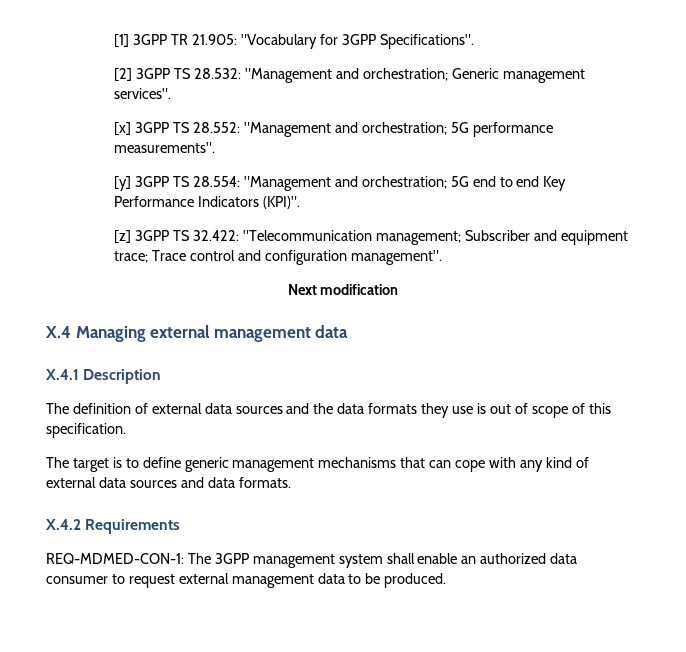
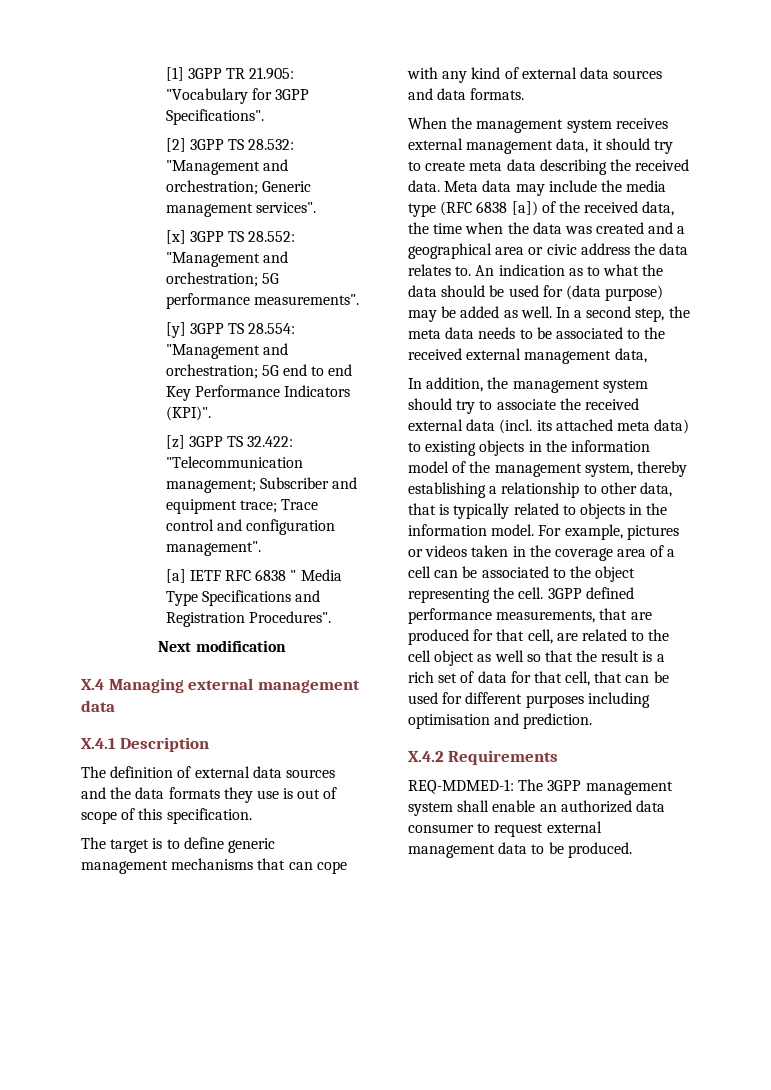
(442, 257) none -> [165,569,342,583] [165,590,320,606] [165,611,331,627] // [a] IETF RFC 6838 " Media Type Specifications and Registration Procedures".
(291, 482) none -> [408,117,668,133] [408,138,673,154] [408,159,690,175] [408,180,667,196] [408,201,675,217] [408,222,686,234] [408,243,689,259] [408,264,664,276] [408,285,664,301] [408,306,690,322] [408,327,666,339] [408,348,647,364] [408,377,648,393] [408,398,639,414] [408,419,690,434] [408,440,650,456] [408,461,687,477] [408,482,672,498] [408,503,668,519] [408,524,679,540] [408,545,676,561] [408,566,636,582] [408,587,634,603] [408,608,652,624] [408,629,670,645] [408,650,665,666] [408,671,669,686] [408,692,650,708] [408,713,593,729] // When the management system receives external management data, it should try to create meta data describing the received data. Meta data may include the media type (RFC 6838 [a]) of the received data, the time when the data was created and a geographical area or civic address the data relates to. An indication as to what the data should be used for (data purpose) may be added as well. In a second step, the meta data needs to be associated to the received external management data, // In addition, the management system should try to associate the received external data (incl. its attached meta data) to existing objects in the information model of the management system, thereby establishing a relationship to other data, that is typically related to objects in the information model. For example, pictures or videos taken in the coverage area of a cell can be associated to the object representing the cell. 3GPP defined performance measurements, that are produced for that cell, are related to the cell object as well so that the result is a rich set of data for that cell, that can be used for different purposes including optimisation and prediction.
[46,553,184,564] REQ-MDMED-CON-1: -> [408,779,514,794] REQ-MDMED-1:

